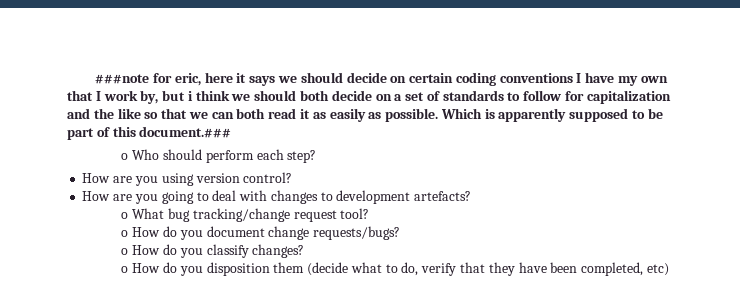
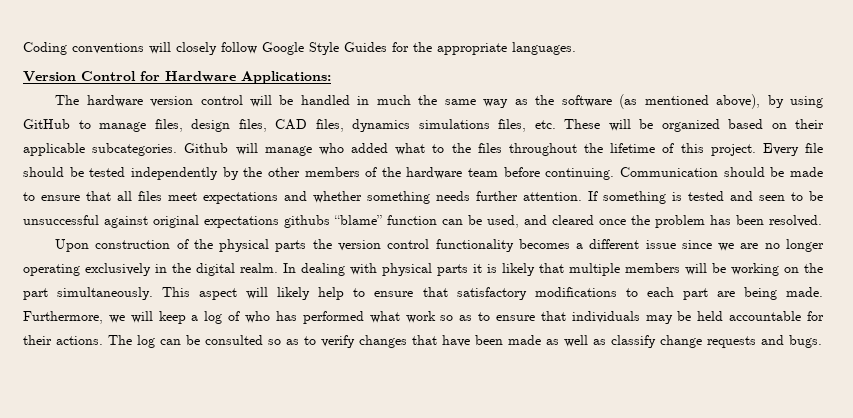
[95,72,668,86] [67,90,671,104] [67,108,663,122] [67,126,232,140] [121,149,317,163] [82,172,293,186] [82,190,472,204] [121,208,370,222] [121,226,401,240] [121,244,305,258] [121,262,669,276] ###note for eric, here it says we should decide on certain coding conventions I have my own that I work by, but i think we should both decide on a set of standards to follow for capitalization and the like so that we can both read it as easily as possible. Which is apparently supposed to be part of this document.### // o Who should perform each step? // How are you using version control? // How are you going to deal with changes to development artefacts? // o What bug tracking/change request tool? // o How do you document change requests/bugs? // o How do you classify changes? // o How do you disposition them (decide what to do, verify that they have been completed, etc) -> [23,42,576,55] [23,71,331,84] [55,94,823,109] [23,119,824,132] [23,143,823,156] [23,167,823,180] [23,191,823,204] [23,215,822,228] [55,239,824,252] [23,263,823,276] [23,287,823,300] [23,311,825,324] [23,335,822,348] Coding conventions will closely follow Google Style Guides for the appropriate languages. // Version Control for Hardware Applications: // The hardware version control will be handled in much the same way as the software (as mentioned above), by using GitHub to manage files, design files, CAD files, dynamics simulations files, etc. These will be organized based on their applicable subcategories. Github will manage who added what to the files throughout the lifetime of this project. Every file should be tested independently by the other members of the hardware team before continuing. Communication should be made to ensure that all files meet expectations and whether something needs further attention. If something is tested and seen to be unsuccessful against original expectations githubs “blame” function can be used, and cleared once the problem has been resolved. // Upon construction of the physical parts the version control functionality becomes a different issue since we are no longer operating exclusively in the digital realm. In dealing with physical parts it is likely that multiple members will be working on the part simultaneously. This aspect will likely help to ensure that satisfactory modifications to each part are being made. Furthermore, we will keep a log of who has performed what work so as to ensure that individuals may be held accountable for their actions. The log can be consulted so as to verify changes that have been made as well as classify change requests and bugs.

